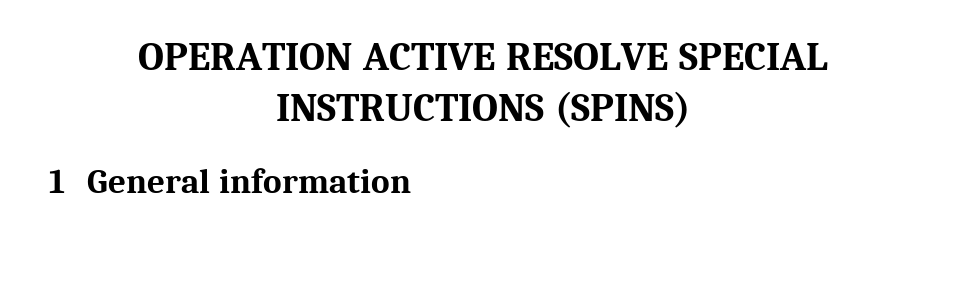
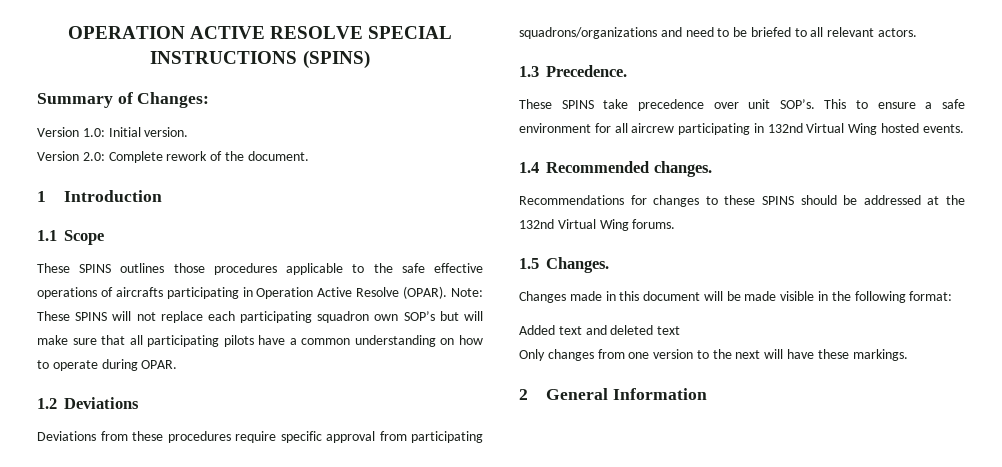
[49,168,412,193] 1 General information -> [37,92,210,108] [37,127,189,137] [37,151,309,163] [37,190,163,202] [37,230,105,245] [37,263,484,275] [37,286,484,299] [37,311,483,323] [37,335,483,347] [37,359,178,371] [37,397,140,409] [37,431,483,443] [519,27,918,39] [519,65,628,77] [519,99,965,111] [519,123,964,135] [519,161,712,177] [519,195,966,207] [519,219,676,231] [519,257,610,273] [519,291,953,303] [519,325,681,335] [519,349,908,361] [519,388,708,400] Summary of Changes: // Version 1.0: Initial version. // Version 2.0: Complete rework of the document. // 1 Introduction // 1.1 Scope // These SPINS outlines those procedures applicable to the safe effective operations of aircrafts participating in Operation Active Resolve (OPAR). Note: These SPINS will not replace each participating squadron own SOP’s but will make sure that all participating pilots have a common understanding on how to operate during OPAR. // 1.2 Deviations // Deviations from these procedures require specific approval from participating squadrons/organizations and need to be briefed to all relevant actors. // 1.3 Precedence. // These SPINS take precedence over unit SOP’s. This to ensure a safe environment for all aircrew participating in 132nd Virtual Wing hosted events. // 1.4 Recommended changes. // Recommendations for changes to these SPINS should be addressed at the 132nd Virtual Wing forums. // 1.5 Changes. // Changes made in this document will be made visible in the following format: // Added text and deleted text // Only changes from one version to the next will have these markings. // 2 General Information

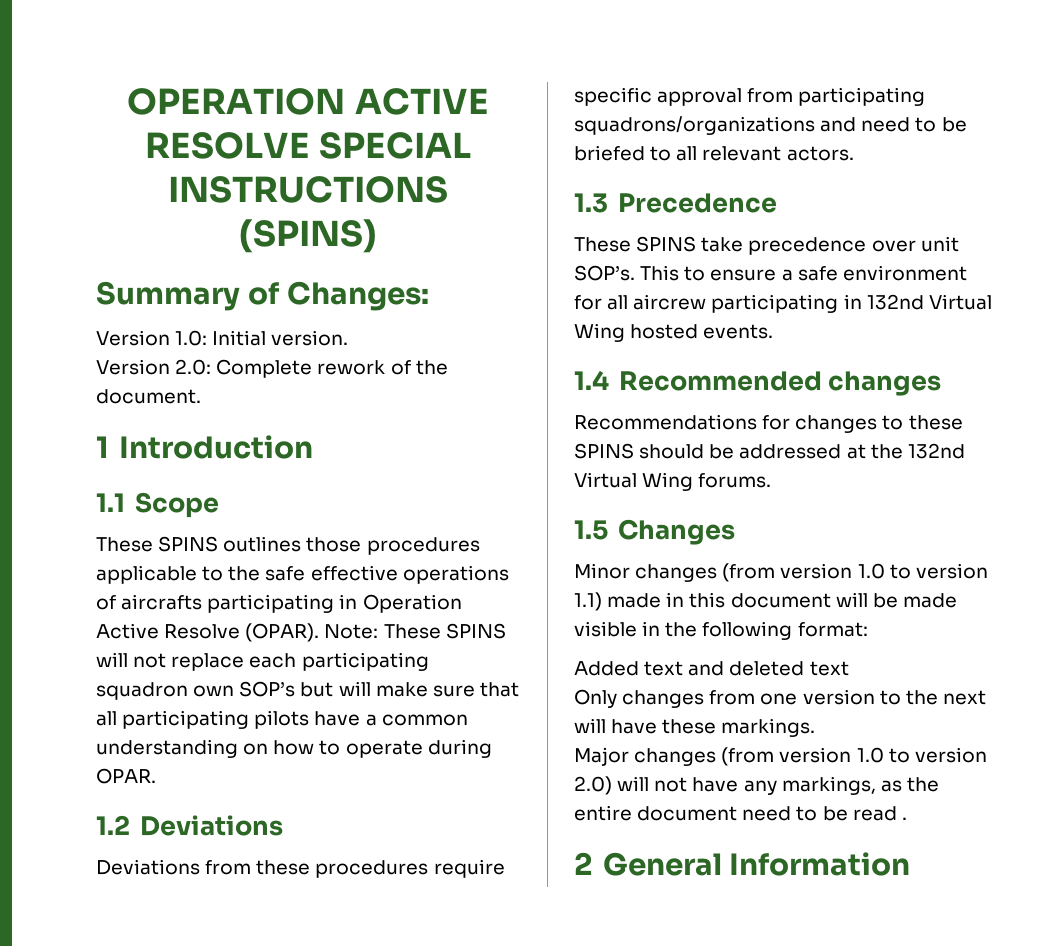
[546,65,628,77] Precedence. -> [617,193,777,213] Precedence
[653,161,712,177] changes. -> [828,371,942,396] changes
[546,257,610,273] [519,291,566,303] Changes. // Changes -> [617,519,735,545] [574,563,988,582] [574,592,602,611] Changes // Minor changes (from version 1.0 to version 1.1)
(908, 355) none -> [574,747,987,766] [574,776,939,795] [574,805,907,821] // Major changes (from version 1.0 to version 2.0) will not have any markings, as the entire document need to be read .

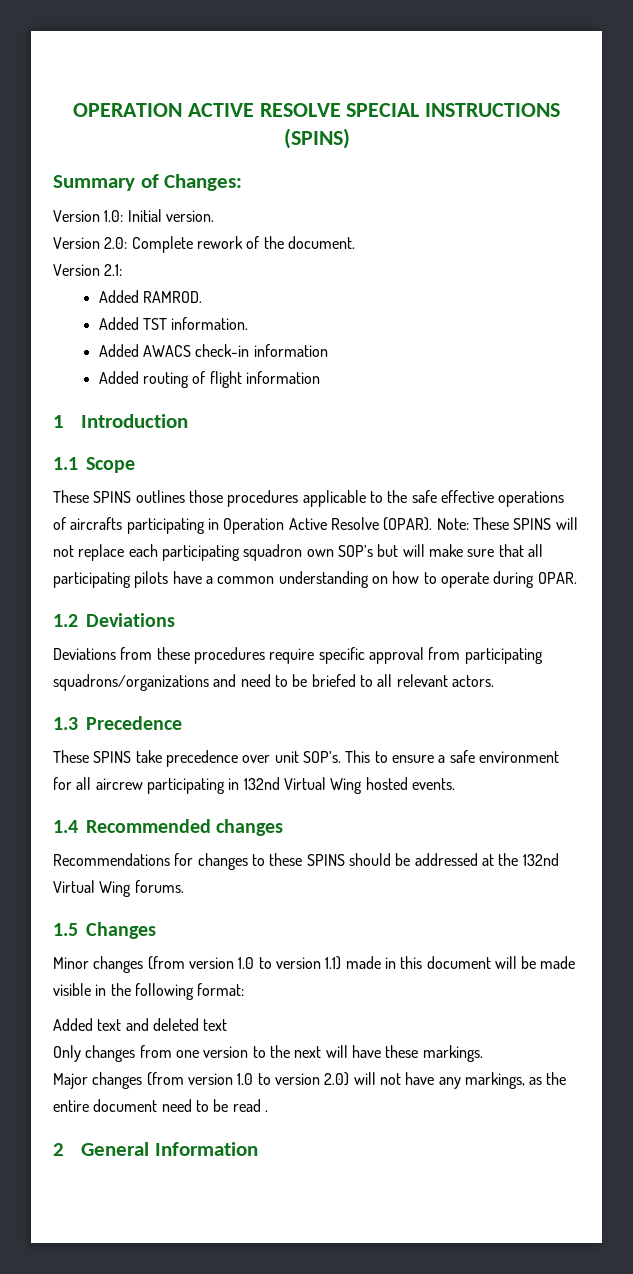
(201, 396) none -> [53,264,123,276] [98,290,202,303] [98,317,249,330] [98,344,328,357] [98,371,320,388] // Version 2.1: // Added RAMROD. // Added TST information. // Added AWACS check-in information // Added routing of flight information

